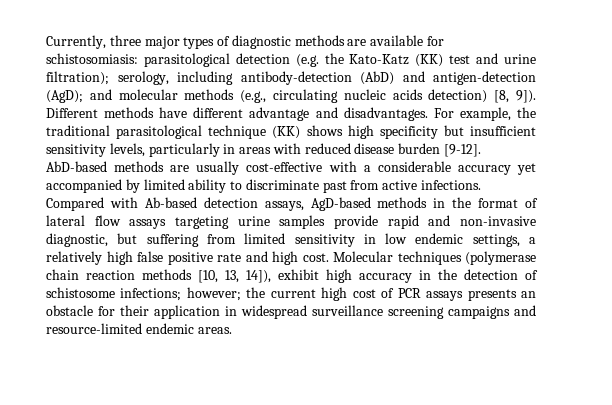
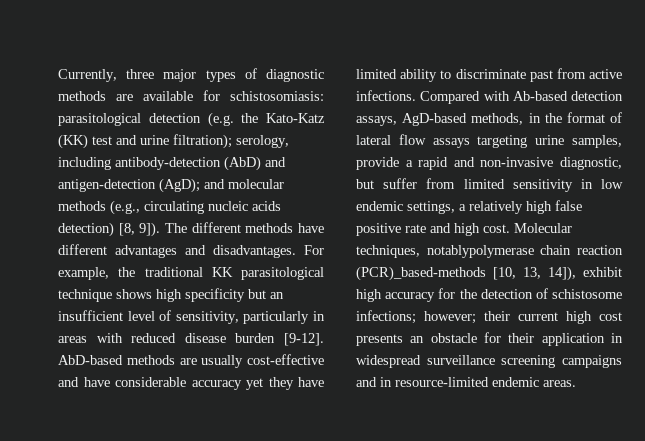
[46,108,98,118] Different -> [165,222,241,233] The different
[249,107,310,121] advantage -> [115,245,177,258] advantages
(110, 130) none -> [211,267,233,277] KK
[272,126,301,139] (KK) -> (112, 295) none
[470,126,536,136] [46,143,145,157] insufficient sensitivity levels, -> [270,292,284,299] [58,310,239,324] an insufficient level of sensitivity,
[328,161,371,172] with a -> [58,377,110,387] and have
[46,179,140,193] accompanied by -> [268,377,324,390] they have
[377,197,428,208] methods -> [471,113,524,125] methods,
[279,215,378,229] samples provide -> [572,135,622,148] [356,157,413,170] samples, provide a
[146,234,199,247] suffering -> [383,178,418,189] suffer
[397,251,536,265] techniques (polymerase -> [356,245,534,258] techniques, notablypolymerase
[142,269,192,280] methods -> [356,266,486,281] (PCR)_based-methods
[419,270,431,280] in -> [438,288,456,299] for
[246,287,266,298] the -> [484,311,510,321] their
[381,288,464,301] of PCR assays -> (622, 316) none
(536, 310) none -> [380,377,392,387] in

